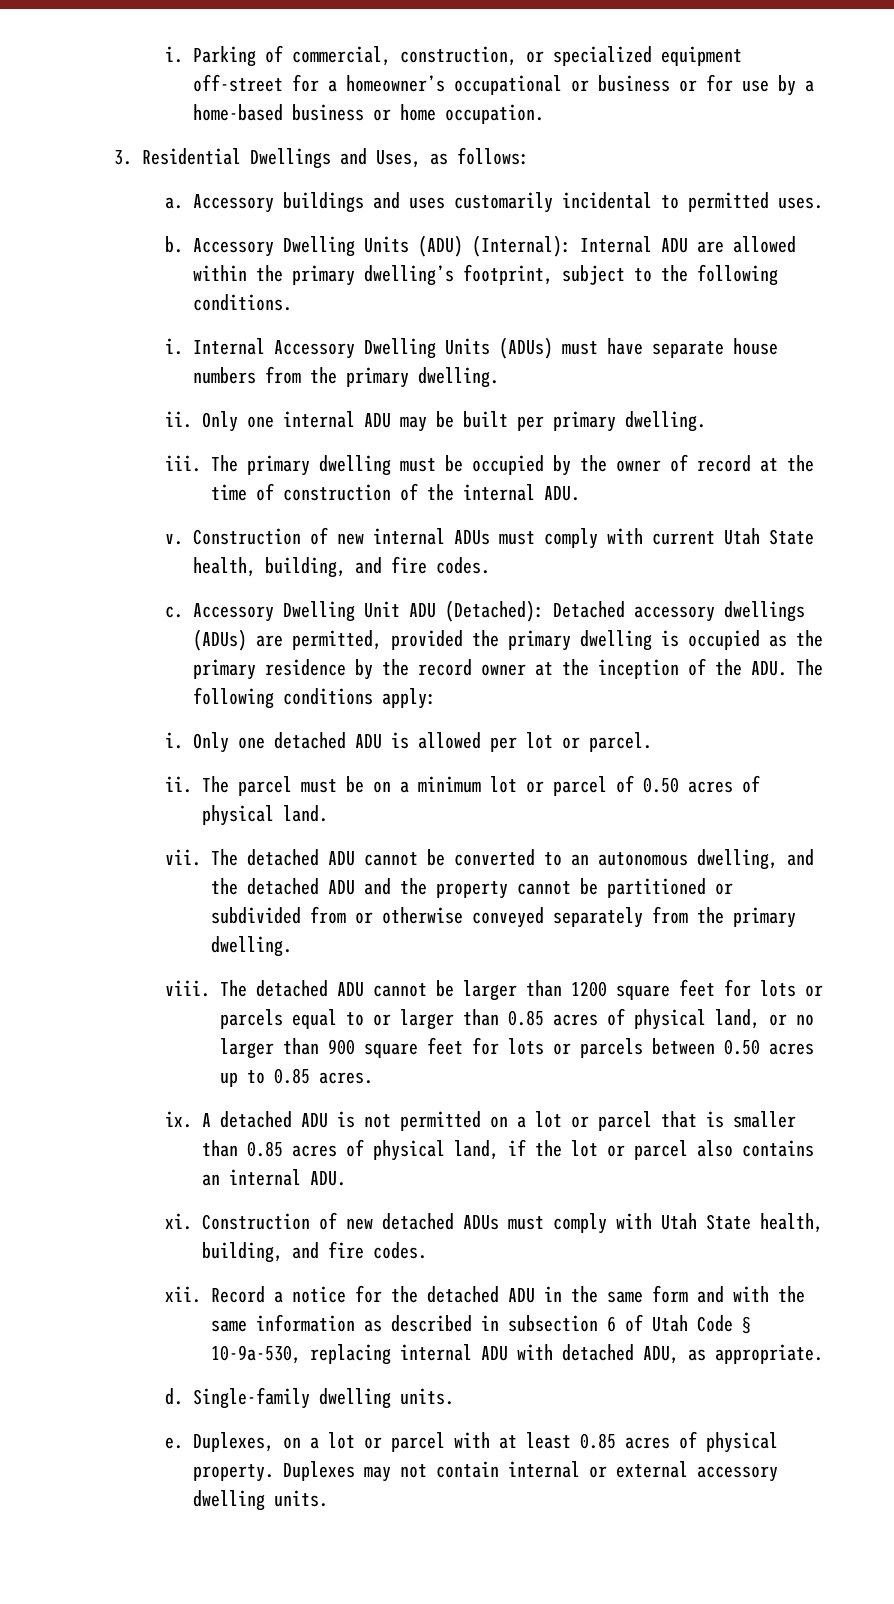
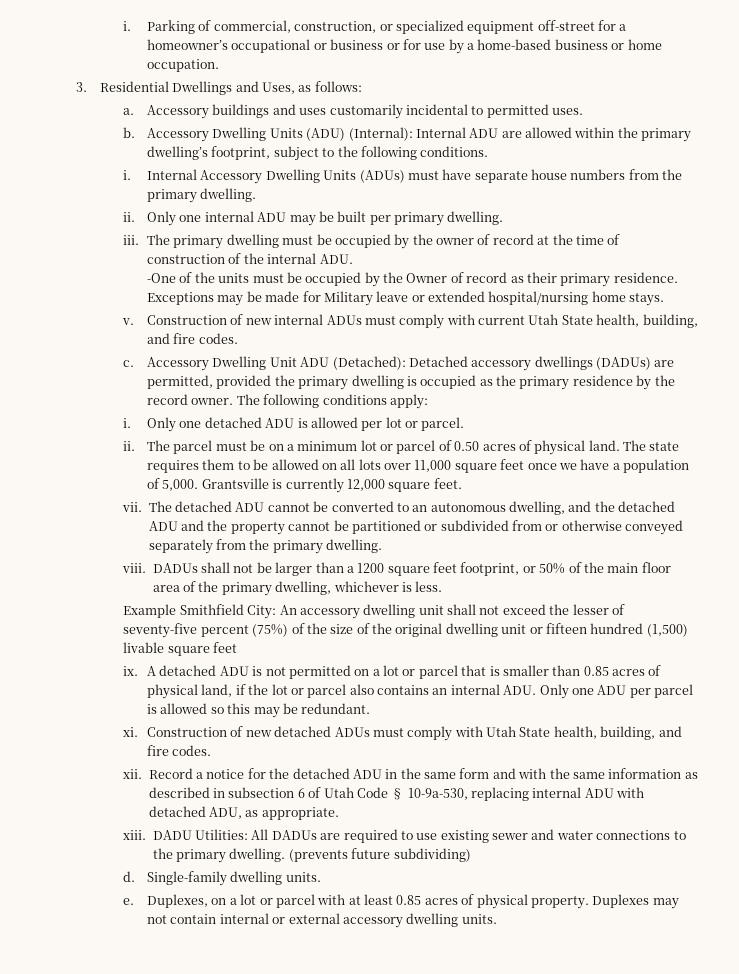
(581, 493) none -> [147,272,678,287] [147,291,665,306] // -One of the units must be occupied by the Owner of record as their primary residence. Exceptions may be made for Military leave or extended hospital/nursing home stays.
[193,629,248,651] (ADUs) -> [596,357,652,370] (DADUs)
[481,658,788,679] owner at the inception of the ADU. -> [191,398,234,405] owner.
(329, 813) none -> [623,440,680,451] [147,459,690,473] [147,478,462,493] The state requires them to be allowed on all lots over 11,000 square feet once we have a population of 5,000. Grantsville is currently 12,000 square feet.
[220,980,428,997] The detached ADU cannot -> [152,562,254,573] DADUs shall not
(563, 988) none -> [346,566,354,573] a
[724,979,824,997] [220,1008,815,1030] [220,1037,815,1059] [220,1068,374,1087] for lots or parcels equal to or larger than 0.85 acres of physical land, or no larger than 900 square feet for lots or parcels between 0.50 acres up to 0.85 acres. -> [460,562,671,576] [152,581,443,596] [123,604,625,619] [123,623,688,638] [123,642,238,656] footprint, or 50% of the main floor area of the primary dwelling, whichever is less. // Example Smithfield City: An accessory dwelling unit shall not exceed the lesser of seventy-five percent (75%) of the size of the original dwelling unit or fifteen hundred (1,500) livable square feet
(347, 1178) none -> [539,684,694,699] [147,703,371,718] Only one ADU per parcel is allowed so this may be redundant.
(824, 1354) none -> [123,829,686,843] [152,848,471,863] // xiii. DADU Utilities: All DADUs are required to use existing sewer and water connections to the primary dwelling. (prevents future subdividing)

